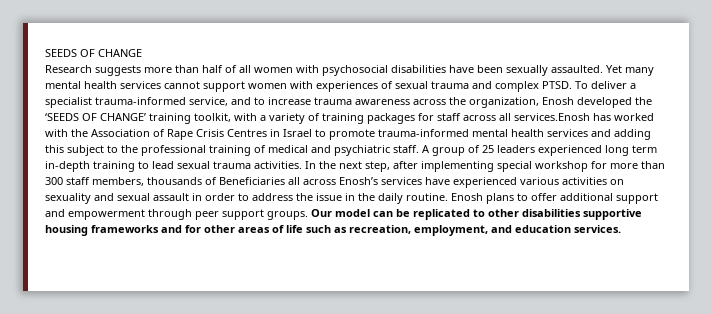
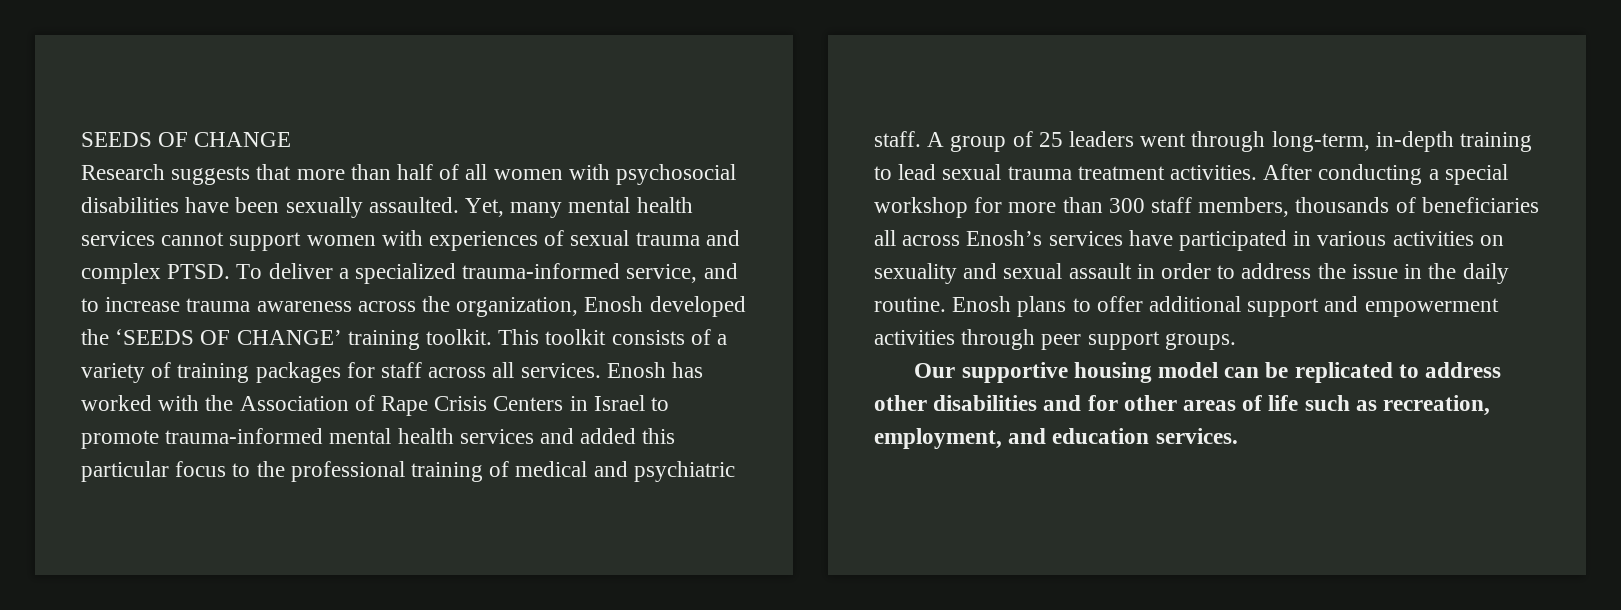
(141, 70) none -> [256,164,292,180] that
[606,65,622,73] Yet -> [465,198,505,217] Yet,
[45,97,92,108] specialist -> [355,263,457,284] specialized
[194,113,257,122] toolkit, with -> [426,329,711,345] toolkit. This toolkit consists of
[514,113,590,121] services.Enosh -> [520,362,666,378] services. Enosh
[227,129,267,137] Centres -> [493,396,564,411] Centers
[614,129,651,140] [45,145,104,156] adding this subject -> [580,428,676,444] [81,461,227,482] added this particular focus
[538,145,657,156] experienced long term -> [1140,131,1370,152] went through long-term,
[254,161,494,172] activities. In the next step, after implementing -> [1077,164,1439,185] treatment activities. After conducting a
[219,177,285,185] Beneficiaries -> [1421,197,1539,213] beneficiaries
[453,177,517,188] experienced -> [1179,230,1312,251] participated in
(145, 214) none -> [874,330,955,345] activities
[311,209,332,217] Our -> [914,362,1152,383] // Our supportive housing
(485, 213) none -> [1425,362,1502,378] address
[583,209,642,220] [45,225,159,236] supportive housing frameworks -> (1038, 403) none

